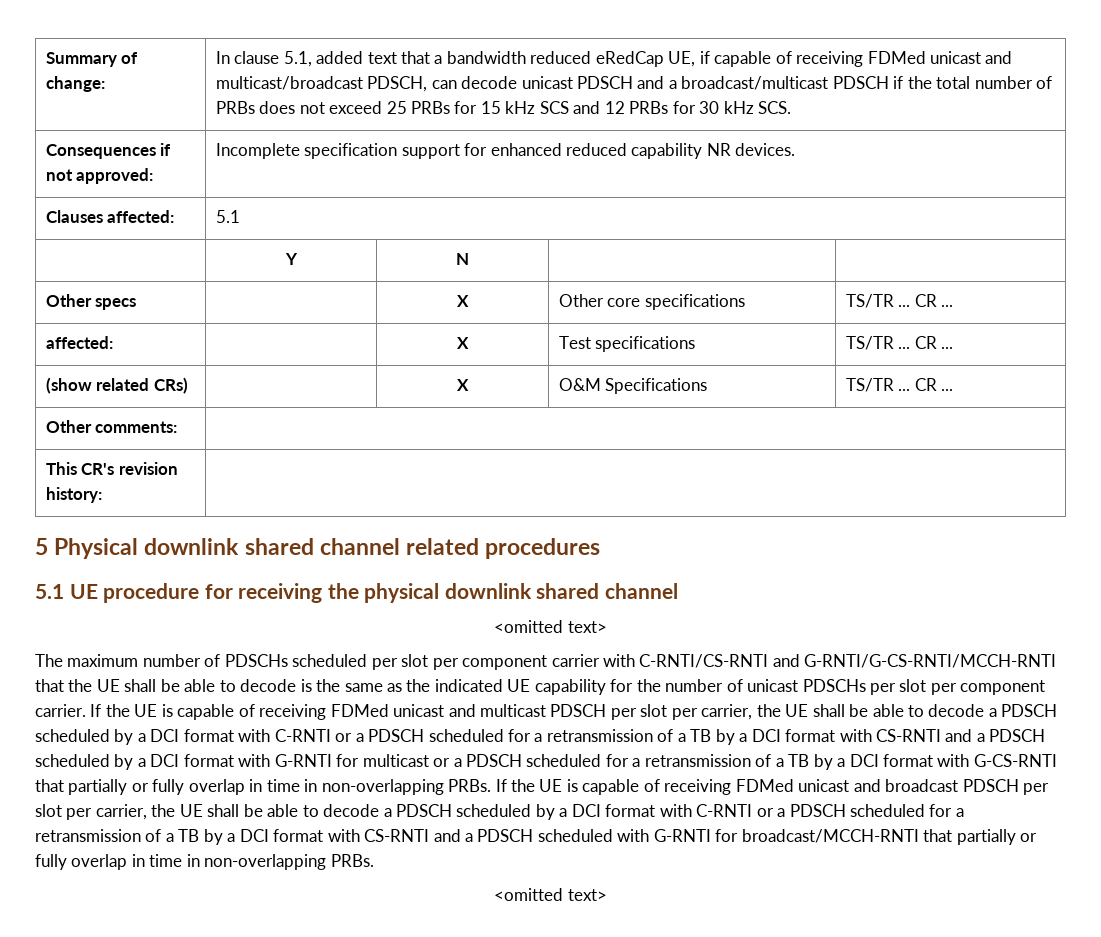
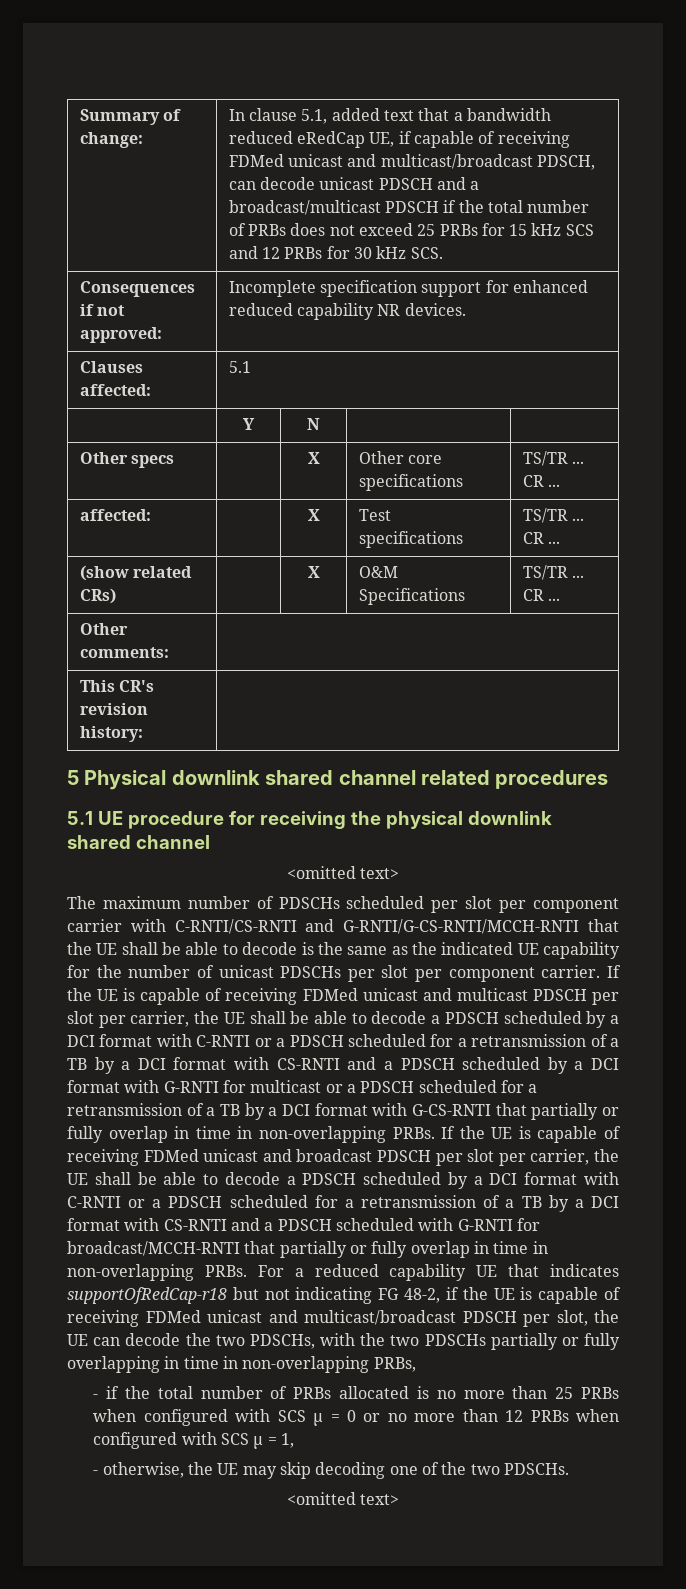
(374, 860) none -> [257,1264,619,1281] [67,1287,621,1304] [67,1310,619,1327] [67,1333,621,1350] [67,1356,416,1373] [93,1386,620,1399] [93,1409,619,1426] [93,1432,294,1449] [93,1462,569,1479] For a reduced capability UE that indicates supportOfRedCap-r18 but not indicating FG 48-2, if the UE is capable of receiving FDMed unicast and multicast/broadcast PDSCH per slot, the UE can decode the two PDSCHs, with the two PDSCHs partially or fully overlapping in time in non-overlapping PRBs, // - if the total number of PRBs allocated is no more than 25 PRBs when configured with SCS μ = 0 or no more than 12 PRBs when configured with SCS μ = 1, // - otherwise, the UE may skip decoding one of the two PDSCHs.

